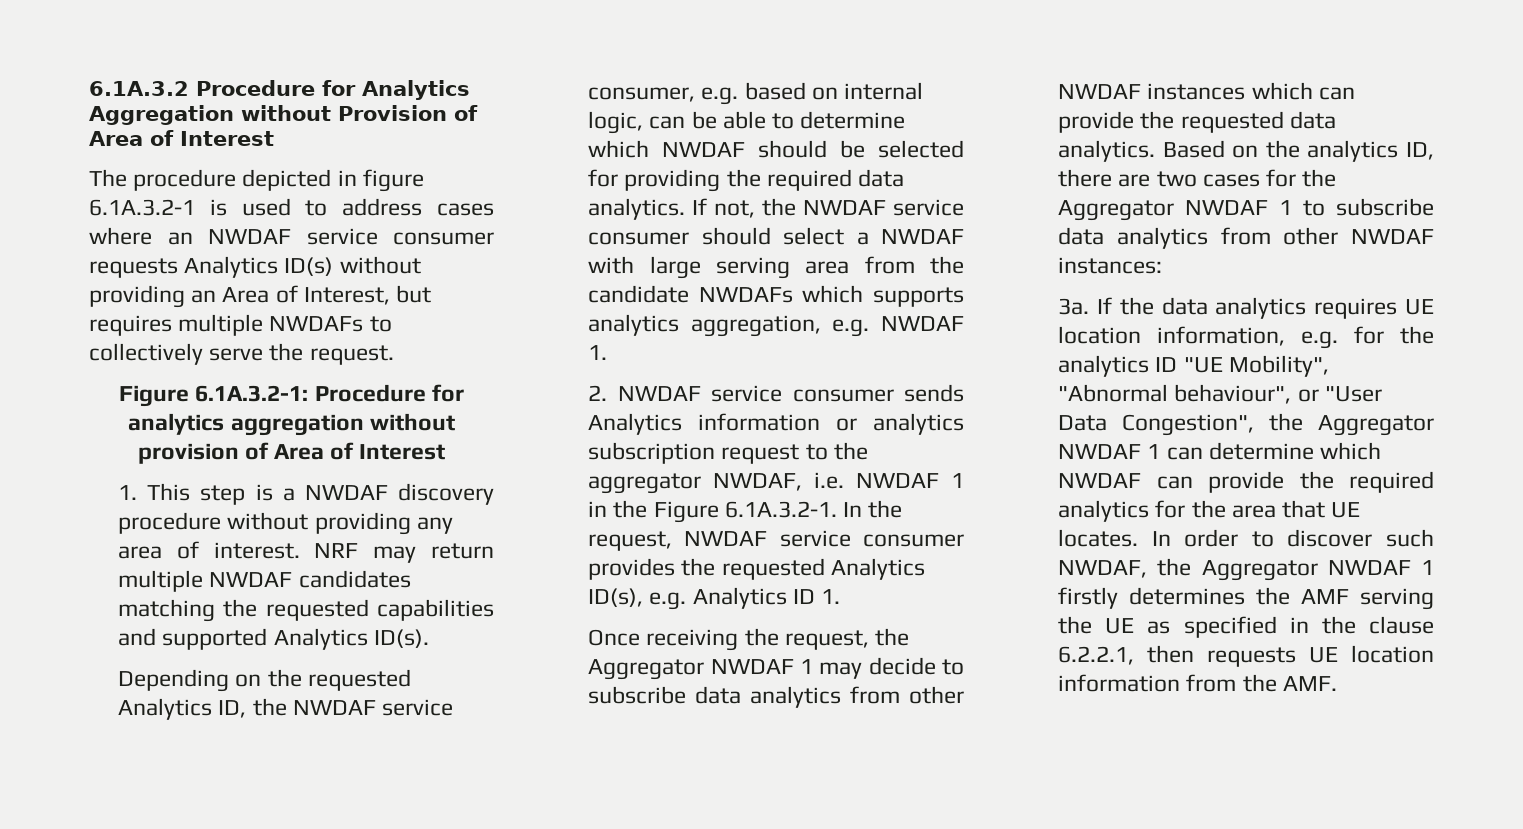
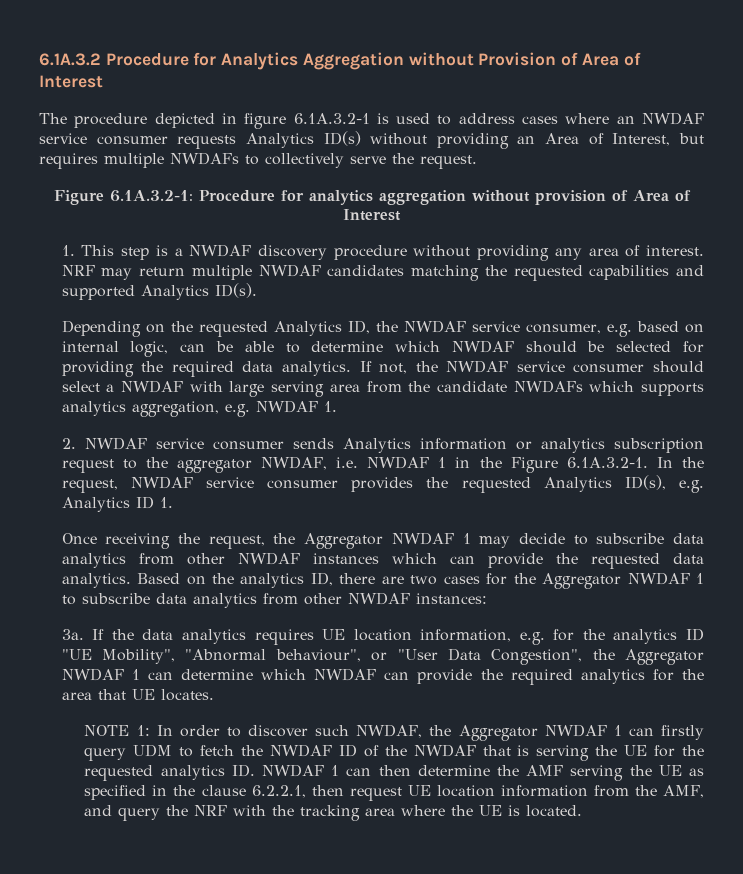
(1139, 538) none -> [84,725,150,736] // NOTE 1:
[1058,587,1246,609] firstly determines -> [628,725,705,740] [84,744,705,761] [84,764,490,781] can firstly query UDM to fetch the NWDAF ID of the NWDAF that is serving the UE for the requested analytics ID. NWDAF 1 can then determine
[1207,647,1297,667] requests -> [349,787,402,801] request
[1282,676,1337,691] AMF. -> [663,785,705,798] [84,805,583,821] AMF, and query the NRF with the tracking area where the UE is located.

